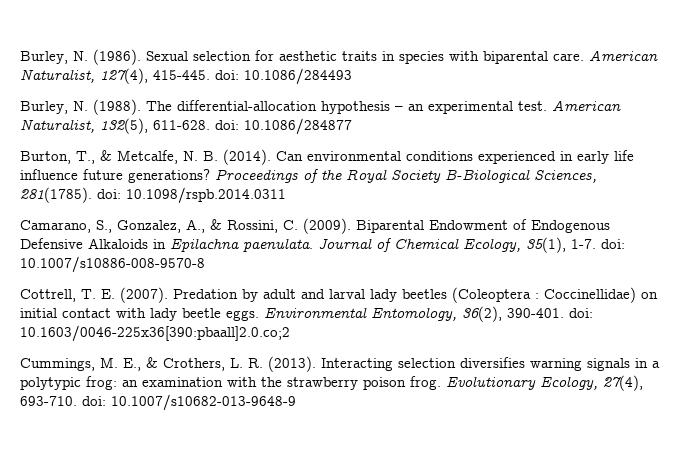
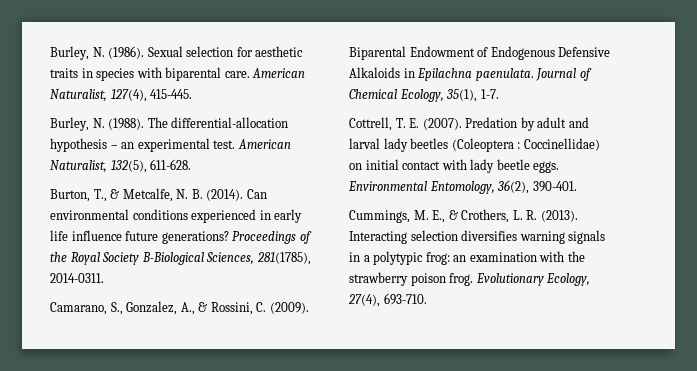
[215,68,352,85] doi: 10.1086/284493 -> (193, 94) none
[215,118,352,135] doi: 10.1086/284877 -> (192, 164) none
[20,187,286,204] 281(1785). doi: 10.1098/rspb.2014.0311 -> [256,252,311,265] [50,273,104,283] 281(1785), 2014-0311.
[601,239,625,249] [20,256,205,273] doi: 10.1007/s10886-008-9570-8 -> (499, 94) none
[569,308,593,318] [20,325,290,342] doi: 10.1603/0046-225x36[390:pbaall]2.0.co;2 -> (577, 186) none
[82,394,296,411] doi: 10.1007/s10682-013-9648-9 -> (427, 299) none

